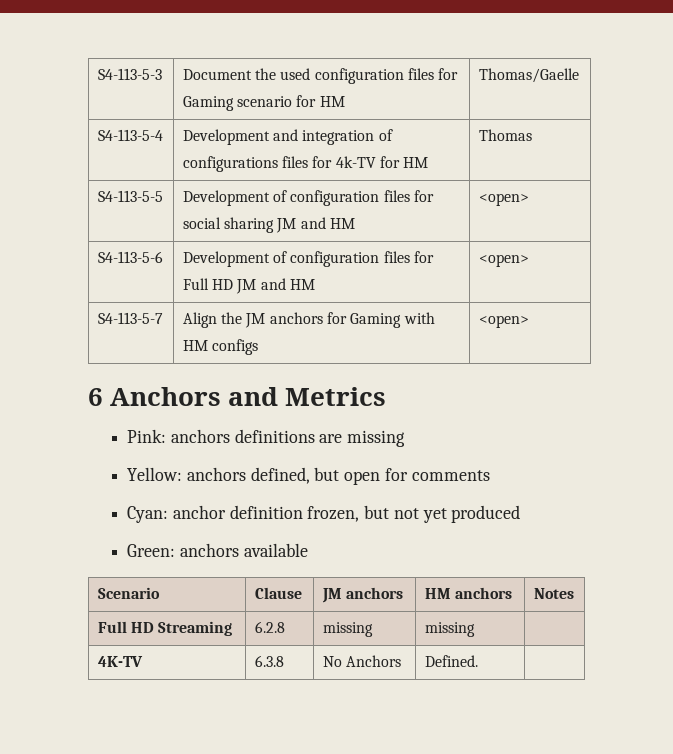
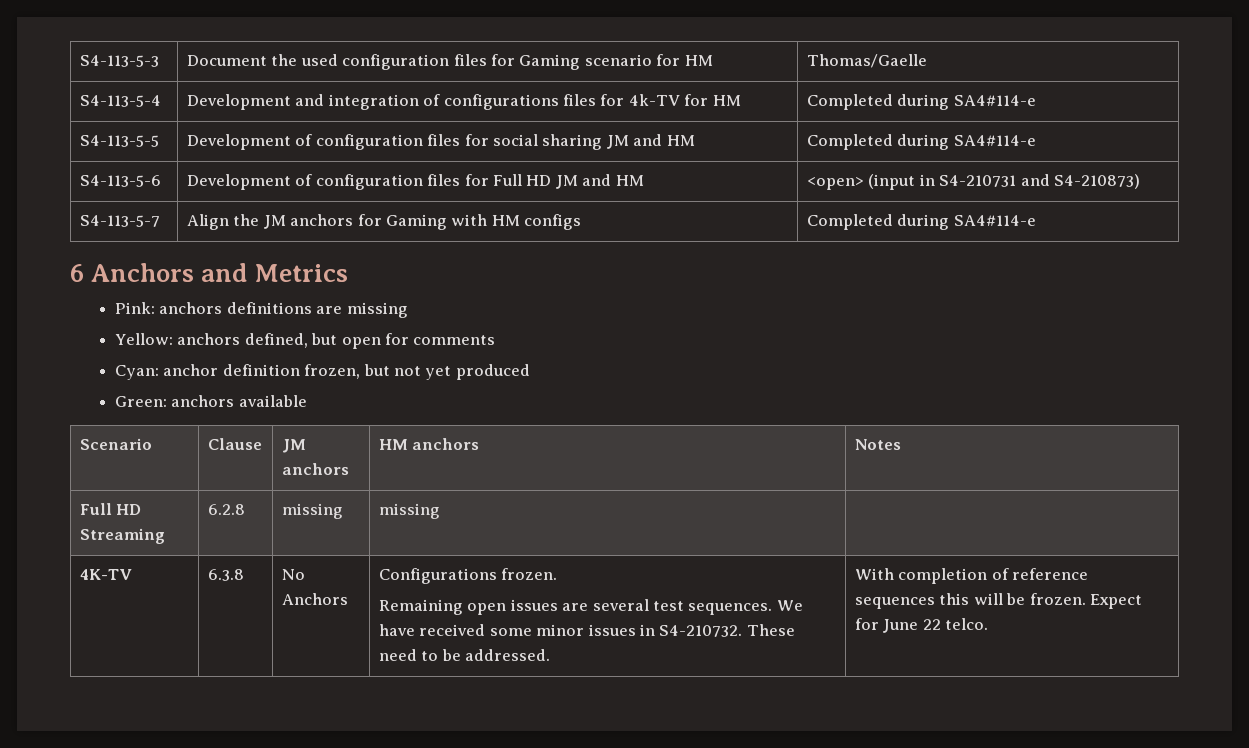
[478,129,532,141] Thomas -> [806,94,1036,110] Completed during SA4#114-e
[478,193,529,206] <open> -> [806,134,1036,150] Completed during SA4#114-e
(529, 260) none -> [868,174,1140,190] (input in S4-210731 and S4-210873)
[478,315,529,328] <open> -> [806,214,1036,230] Completed during SA4#114-e
[424,655,478,667] Defined. | -> [378,568,558,584] [378,599,803,615] [378,624,795,637] [378,649,551,661] [854,568,1089,584] [854,593,1142,609] [854,618,989,633] Configurations frozen. // Remaining open issues are several test sequences. We have received some minor issues in S4-210732. These need to be addressed. | With completion of reference sequences this will be frozen. Expect for June 22 telco.

